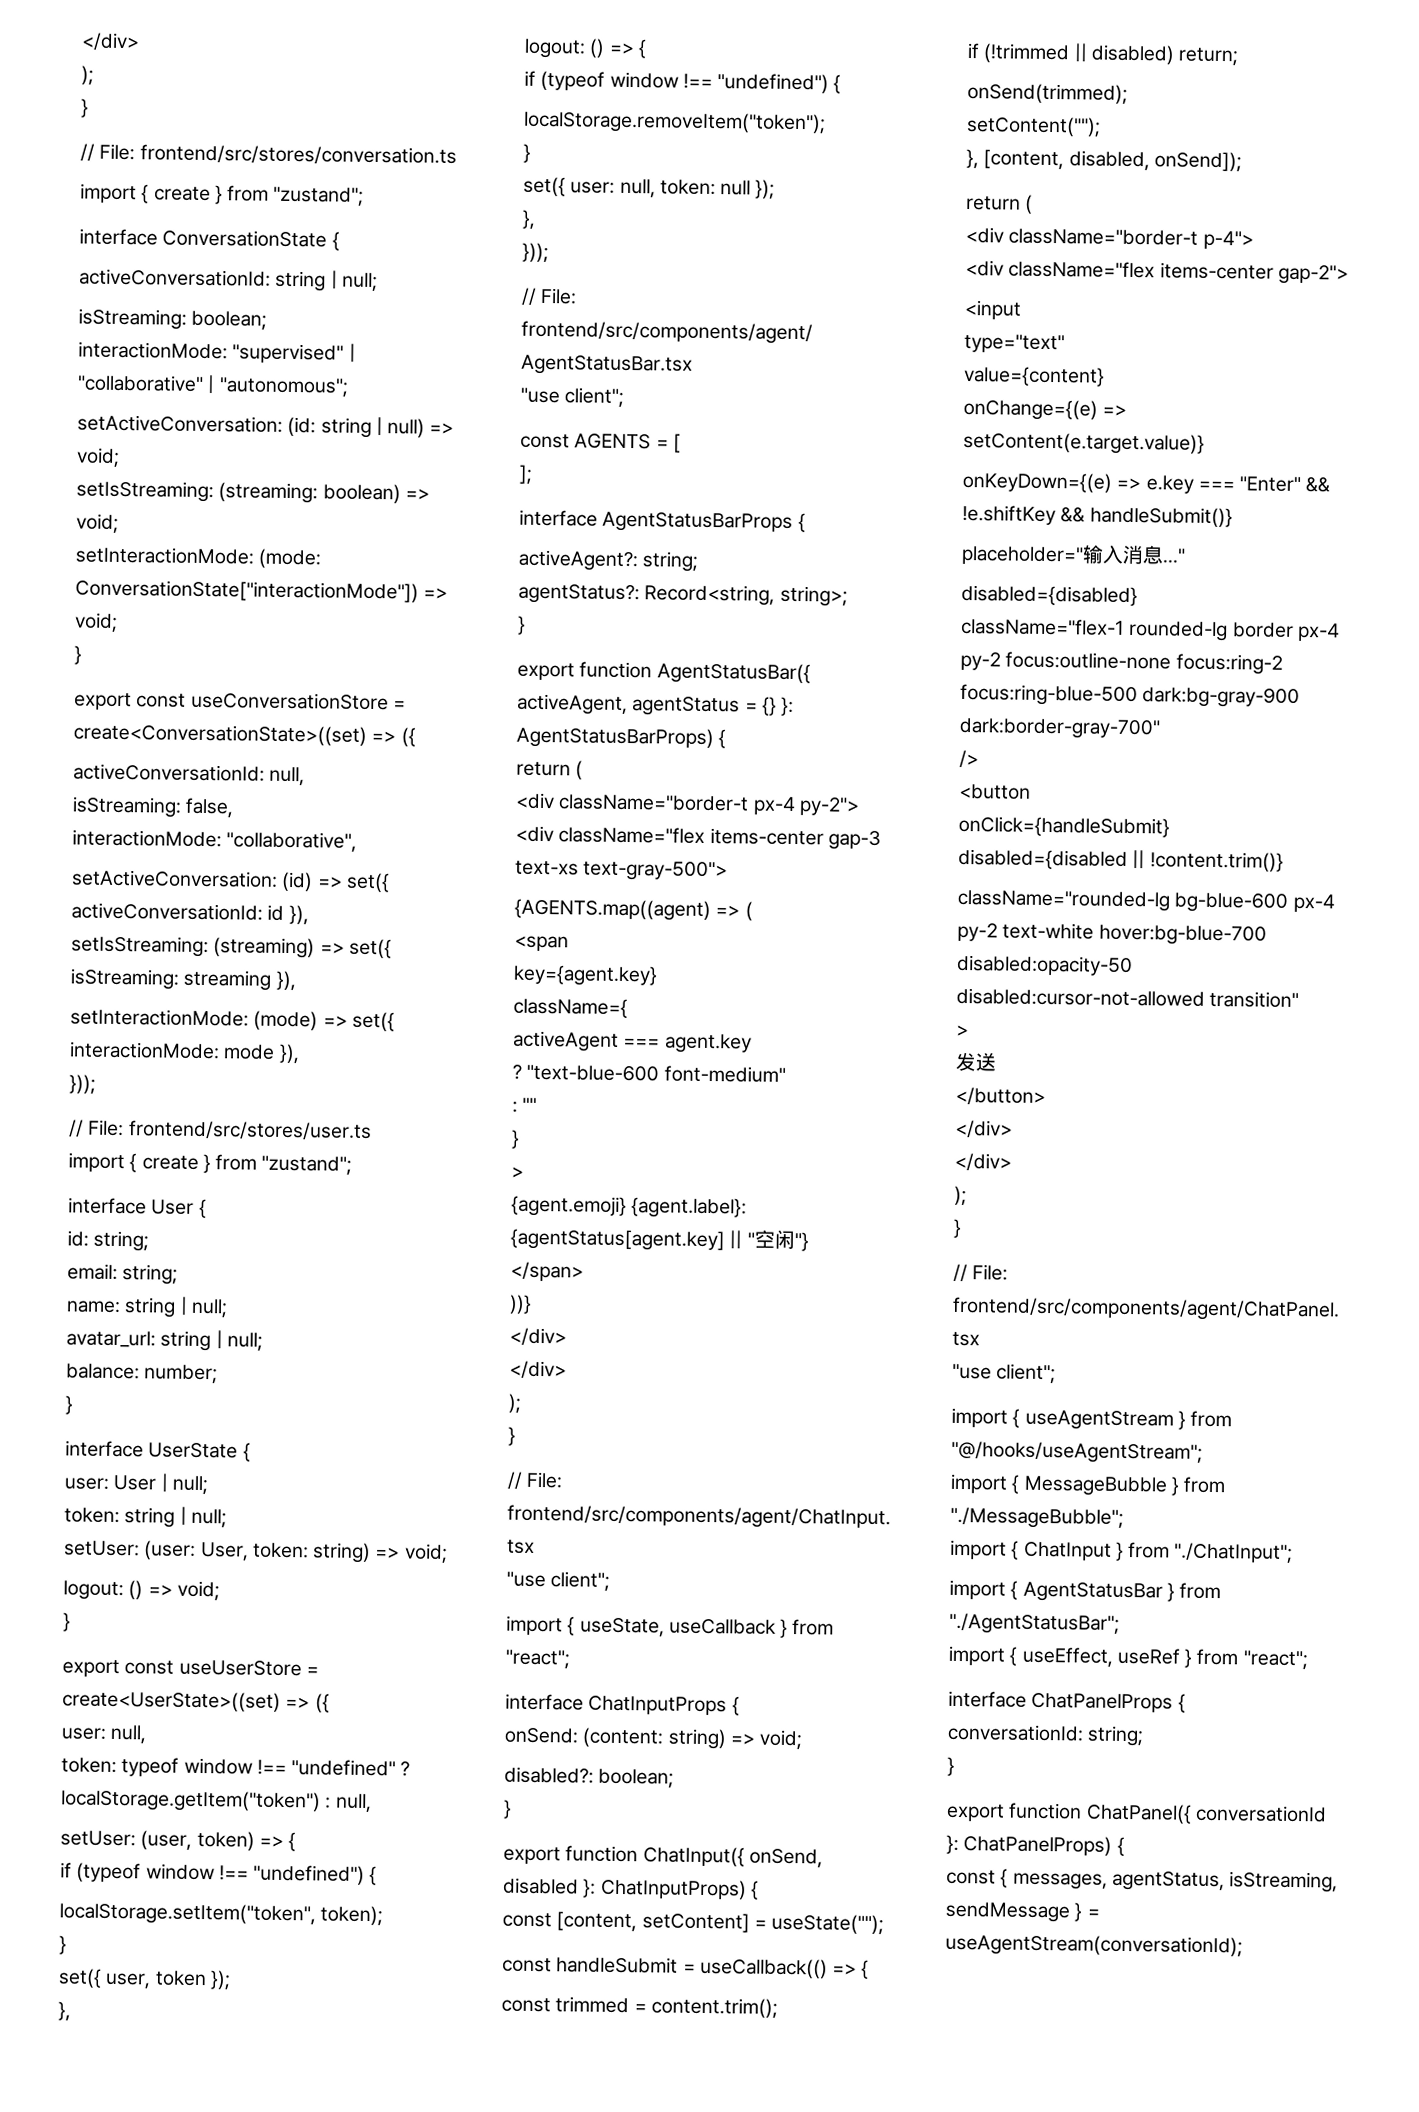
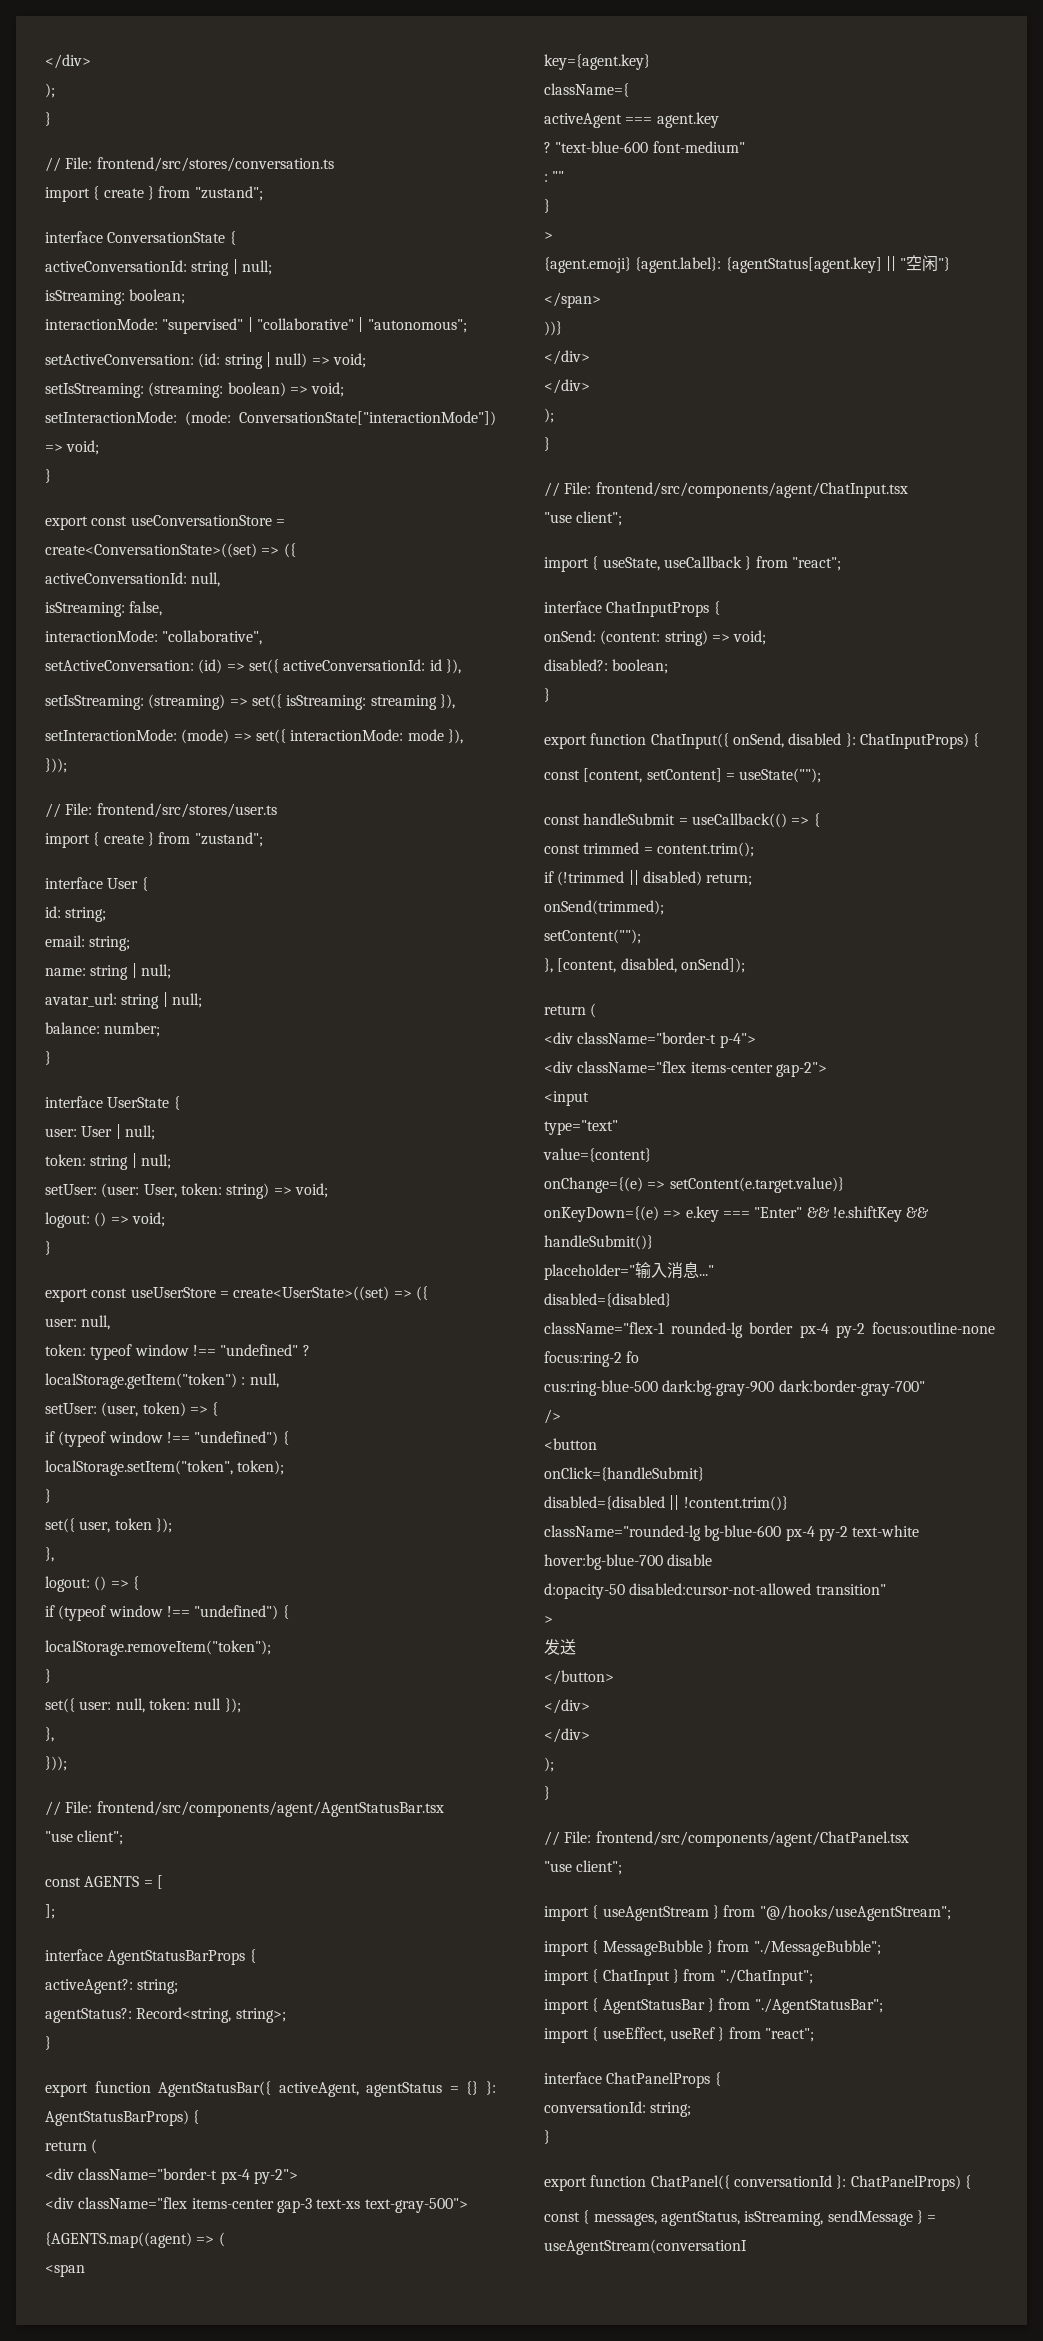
[960,683,1138,707] focus:ring-blue-500 -> [626,1351,640,1363] [544,1380,658,1396] fo // cus:ring-blue-500
[956,954,1133,977] disabled:opacity-50 -> [667,1554,713,1566] [544,1583,625,1599] disable // d:opacity-50
[945,1933,1243,1958] useAgentStream(conversationId); -> [544,2239,747,2255] useAgentStream(conversationI

